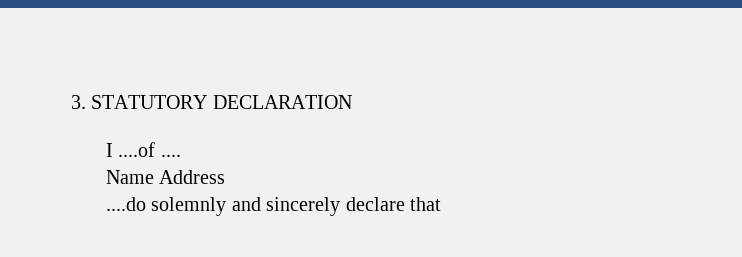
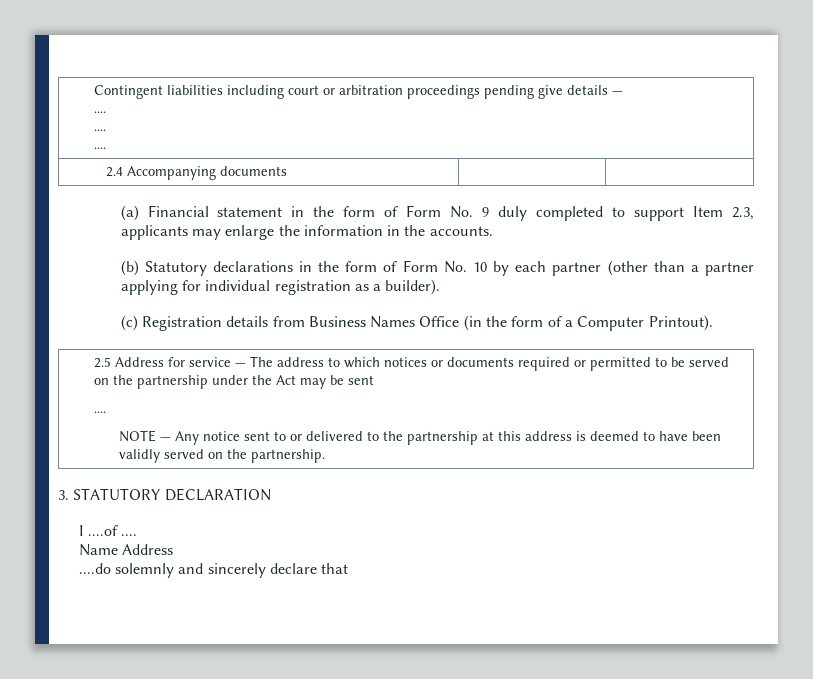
(71, 102) none -> [93,85,623,99] [93,111,106,113] [93,129,106,131] [93,147,106,149] [106,166,288,180] [120,205,754,221] [120,225,493,240] [120,260,754,276] [120,279,441,295] [120,315,713,331] [93,356,729,371] [93,375,374,389] [93,411,106,413] [118,430,721,445] [118,449,325,463] Contingent liabilities including court or arbitration proceedings pending give details — // .... // .... // .... // 2.4 Accompanying documents | | // (a) Financial statement in the form of Form No. 9 duly completed to support Item 2.3, applicants may enlarge the information in the accounts. // (b) Statutory declarations in the form of Form No. 10 by each partner (other than a partner applying for individual registration as a builder). // (c) Registration details from Business Names Office (in the form of a Computer Printout). // 2.5 Address for service — The address to which notices or documents required or permitted to be served on the partnership under the Act may be sent // .... // NOTE — Any notice sent to or delivered to the partnership at this address is deemed to have been validly served on the partnership. //

